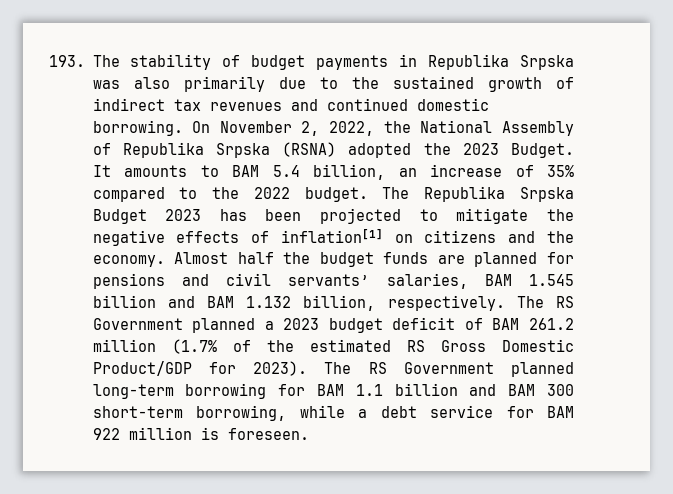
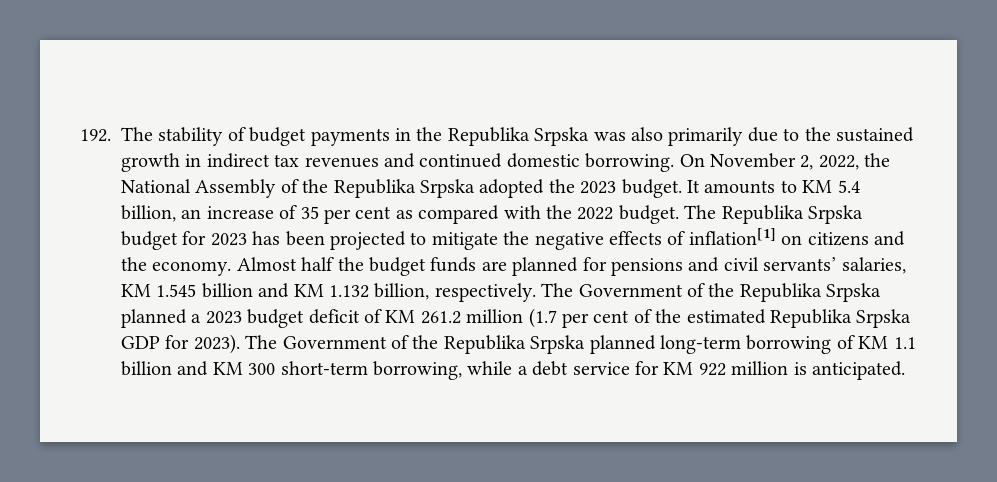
[49,55,85,67] 193. -> [80,129,111,142] 192.
(418, 60) none -> [416,127,443,141] the
[556,77,574,89] of -> [185,154,202,167] in
[122,142,337,158] Republika Srpska (RSNA) -> [302,179,475,198] the Republika Srpska
[511,143,574,158] Budget. -> [621,179,682,198] budget.
[232,165,259,177] BAM -> [802,180,833,193] KM
[547,165,574,177] [92,187,198,202] 35% compared to -> [300,205,541,224] 35 per cent as compared with
[92,209,147,224] Budget -> [121,231,207,250] budget for
[484,274,512,286] BAM -> [121,284,151,297] KM
[206,296,234,308] BAM -> [293,284,324,297] KM
[556,296,574,308] [92,318,183,330] RS Government -> [578,283,882,302] Government of the Republika Srpska
[492,318,520,330] BAM -> [385,310,416,323] KM
[171,339,574,354] [92,361,494,376] (1.7% of the estimated RS Gross Domestic Product/GDP for 2023). The RS Government -> [528,308,912,328] [121,334,586,354] (1.7 per cent of the estimated Republika Srpska GDP for 2023). The Government of the Republika Srpska
[278,384,344,396] for BAM -> [836,335,889,349] of KM
[508,384,536,396] BAM -> [212,362,243,375] KM
[547,406,574,418] BAM -> [663,362,694,375] KM
[227,428,309,440] foreseen. -> [811,361,905,380] anticipated.

